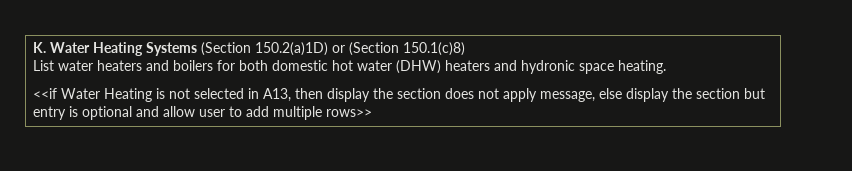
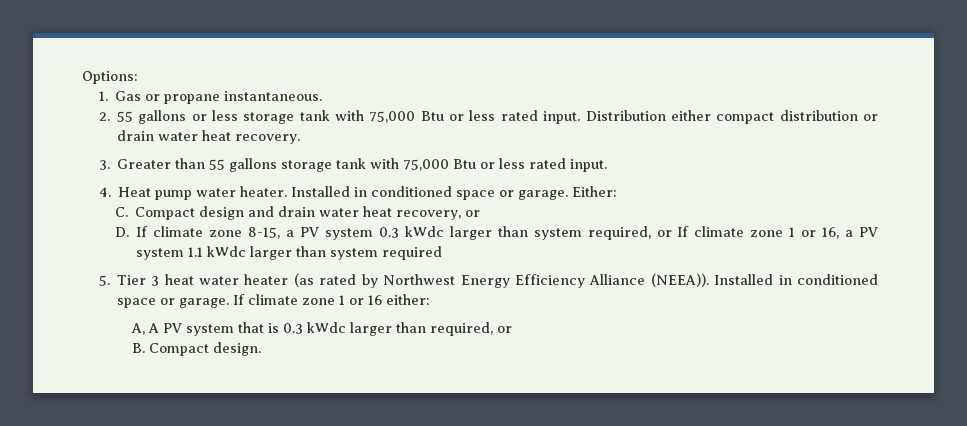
[33,42,466,56] [33,60,667,74] [33,88,766,102] [33,106,373,120] K. Water Heating Systems (Section 150.2(a)1D) or (Section 150.1(c)8) // List water heaters and boilers for both domestic hot water (DHW) heaters and hydronic space heating. // <<if Water Heating is not selected in A13, then display the section does not apply message, else display the section but entry is optional and allow user to add multiple rows>> -> [82,71,138,84] [98,91,323,104] [98,110,878,124] [116,130,300,144] [98,158,607,172] [98,186,617,200] [115,206,481,220] [115,226,879,240] [136,246,443,260] [98,273,878,288] [116,294,430,308] [130,322,512,336] [131,342,261,356] Options: // 1. Gas or propane instantaneous. // 2. 55 gallons or less storage tank with 75,000 Btu or less rated input. Distribution either compact distribution or drain water heat recovery. // 3. Greater than 55 gallons storage tank with 75,000 Btu or less rated input. // 4. Heat pump water heater. Installed in conditioned space or garage. Either: // C. Compact design and drain water heat recovery, or // D. If climate zone 8-15, a PV system 0.3 kWdc larger than system required, or If climate zone 1 or 16, a PV system 1.1 kWdc larger than system required // 5. Tier 3 heat water heater (as rated by Northwest Energy Efficiency Alliance (NEEA)). Installed in conditioned space or garage. If climate zone 1 or 16 either: // A, A PV system that is 0.3 kWdc larger than required, or // B. Compact design.

